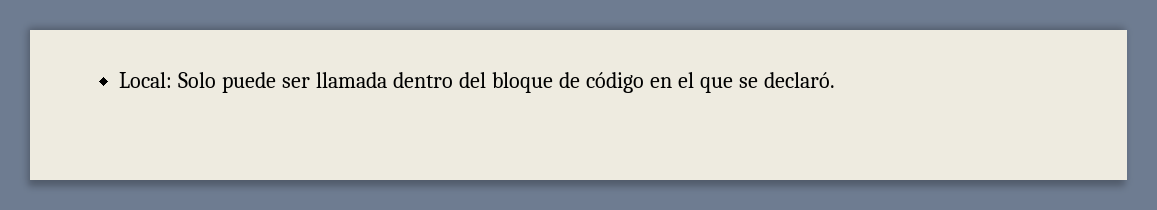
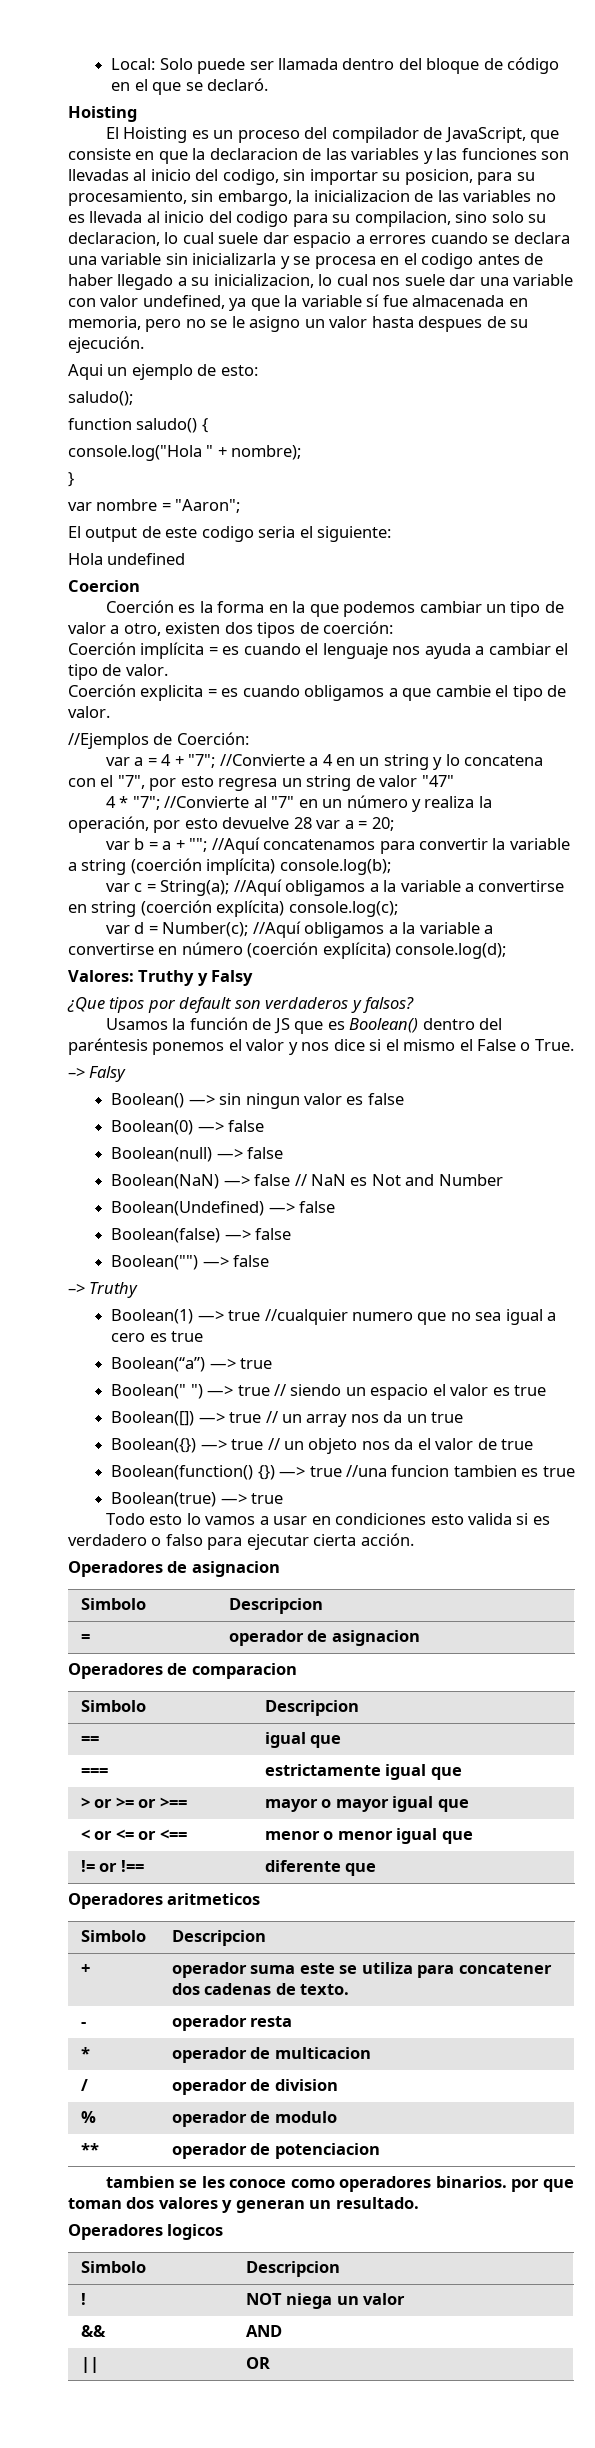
(835, 80) none -> [68,106,137,122] [105,127,560,143] [68,148,570,164] [68,169,535,185] [68,190,556,206] [68,211,547,227] [68,232,570,248] [68,253,544,269] [68,274,574,290] [68,294,528,311] [68,316,529,332] [68,336,144,353] [68,364,258,380] [68,391,133,406] [68,418,208,433] [68,445,302,461] [68,472,74,487] [68,499,241,513] [68,526,392,542] [68,553,186,565] [68,580,140,592] [105,600,564,617] [68,621,394,638] [68,642,569,659] [68,664,168,680] [68,684,567,701] [68,706,110,718] [68,732,249,749] [105,754,544,770] [68,775,454,791] [105,795,492,812] [68,816,394,833] [105,837,570,854] [68,858,391,875] [105,879,565,896] [68,900,398,917] [105,921,494,938] [68,942,507,959] [68,970,254,986] [67,997,415,1013] [105,1017,503,1034] [68,1038,574,1055] [68,1066,127,1082] [111,1093,404,1109] [111,1120,265,1135] [111,1147,284,1162] [111,1174,503,1189] [111,1201,336,1216] [111,1228,292,1243] [111,1255,270,1270] [68,1282,139,1298] [111,1309,557,1325] [111,1331,204,1342] [111,1357,273,1372] [111,1384,547,1400] [111,1411,464,1427] [111,1438,534,1454] [111,1465,575,1480] [111,1492,284,1507] [105,1513,550,1525] [68,1533,414,1550] [68,1561,280,1577] [80,1598,146,1610] [228,1598,323,1614] [80,1634,90,1642] [228,1630,420,1646] [68,1663,297,1679] [80,1700,146,1712] [264,1700,359,1716] [80,1736,99,1744] [264,1732,342,1748] [80,1768,108,1776] [264,1764,462,1780] [80,1797,187,1808] [264,1796,469,1812] [80,1829,187,1840] [264,1828,473,1844] [80,1860,144,1872] [264,1860,377,1876] [68,1893,261,1909] [80,1930,146,1942] [171,1930,266,1946] [80,1964,90,1974] [171,1962,552,1978] [171,1983,350,1995] [80,2022,86,2027] [171,2015,293,2031] [80,2047,90,2059] [171,2047,371,2063] [80,2079,88,2091] [171,2079,338,2095] [80,2111,96,2123] [171,2111,337,2127] [80,2143,99,2155] [171,2143,380,2159] [105,2176,574,2192] [68,2197,419,2213] [68,2224,224,2240] [80,2261,146,2273] [245,2261,340,2277] [80,2293,86,2305] [245,2293,406,2309] [80,2325,106,2337] [245,2325,282,2337] [80,2357,99,2373] [245,2357,270,2369] // Hoisting // El Hoisting es un proceso del compilador de JavaScript, que consiste en que la declaracion de las variables y las funciones son llevadas al inicio del codigo, sin importar su posicion, para su procesamiento, sin embargo, la inicializacion de las variables no es llevada al inicio del codigo para su compilacion, sino solo su declaracion, lo cual suele dar espacio a errores cuando se declara una variable sin inicializarla y se procesa en el codigo antes de haber llegado a su inicializacion, lo cual nos suele dar una variable con valor undefined, ya que la variable sí fue almacenada en memoria, pero no se le asigno un valor hasta despues de su ejecución. // Aqui un ejemplo de esto: // saludo(); // function saludo() { // console.log("Hola " + nombre); // } // var nombre = "Aaron"; // El output de este codigo seria el siguiente: // Hola undefined // Coercion // Coerción es la forma en la que podemos cambiar un tipo de valor a otro, existen dos tipos de coerción: // Coerción implícita = es cuando el lenguaje nos ayuda a cambiar el tipo de valor. // Coerción explicita = es cuando obligamos a que cambie el tipo de valor. // //Ejemplos de Coerción: // var a = 4 + "7"; //Convierte a 4 en un string y lo concatena con el "7", por esto regresa un string de valor "47" // 4 * "7"; //Convierte al "7" en un número y realiza la operación, por esto devuelve 28 var a = 20; // var b = a + ""; //Aquí concatenamos para convertir la variable a string (coerción implícita) console.log(b); // var c = String(a); //Aquí obligamos a la variable a convertirse en string (coerción explícita) console.log(c); // var d = Number(c); //Aquí obligamos a la variable a convertirse en número (coerción explícita) console.log(d); // Valores: Truthy y Falsy // ¿Que tipos por default son verdaderos y falsos? // Usamos la función de JS que es Boolean() dentro del paréntesis ponemos el valor y nos dice si el mismo el False o True. // –> Falsy // Boolean() —> sin ningun valor es false // Boolean(0) —> false // Boolean(null) —> false // Boolean(NaN) —> false // NaN es Not and Number // Boolean(Undefined) —> false // Boolean(false) —> false // Boolean("") —> false // –> Truthy // Boolean(1) —> true //cualquier numero que no sea igual a cero es true // Boolean(“a”) —> true // Boolean(" ") —> true // siendo un espacio el valor es true // Boolean([]) —> true // un array nos da un true // Boolean({}) —> true // un objeto nos da el valor de true // Boolean(function() {}) —> true //una funcion tambien es true // Boolean(true) —> true // Todo esto lo vamos a usar en condiciones esto valida si es verdadero o falso para ejecutar cierta acción. // Operadores de asignacion // Simbolo | Descripcion // = | operador de asignacion // Operadores de comparacion // Simbolo | Descripcion // == | igual que // === | estrictamente igual que // > or >= or >== | mayor o mayor igual que // < or <= or <== | menor o menor igual que // != or !== | diferente que // Operadores aritmeticos // Simbolo | Descripcion // + | operador suma este se utiliza para concatener dos cadenas de texto. // - | operador resta // * | operador de multicacion // / | operador de division // % | operador de modulo // ** | operador de potenciacion // tambien se les conoce como operadores binarios. por que toman dos valores y generan un resultado. // Operadores logicos // Simbolo | Descripcion // ! | NOT niega un valor // && | AND // || | OR

